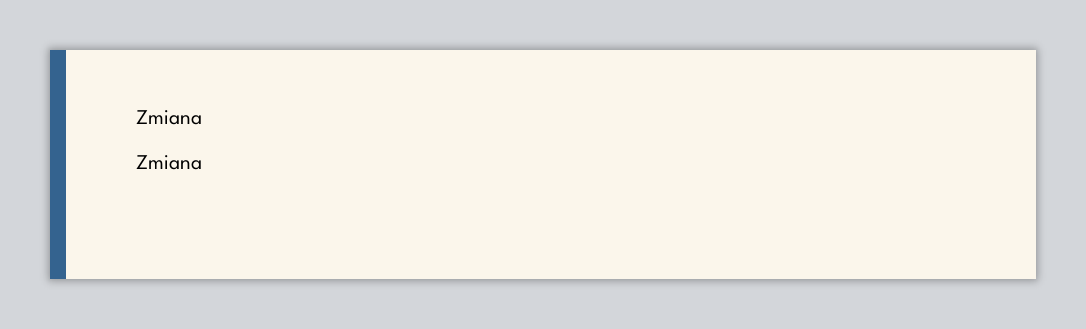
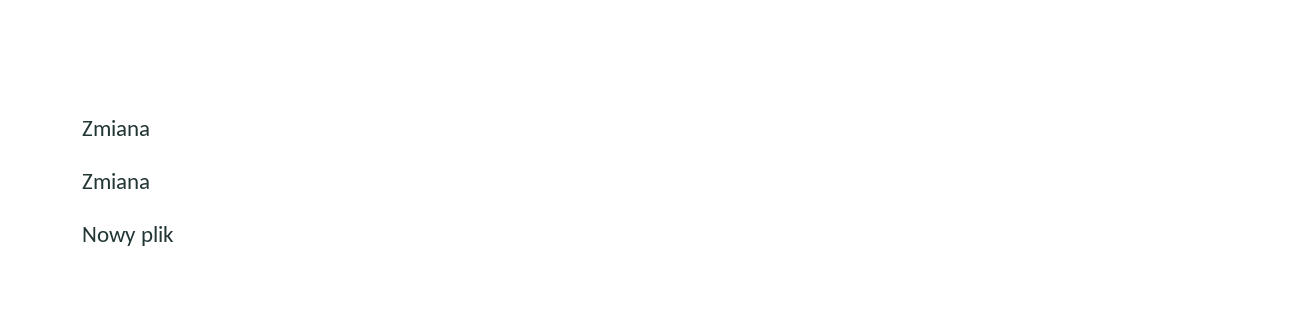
(202, 162) none -> [82,226,175,246] // Nowy plik

